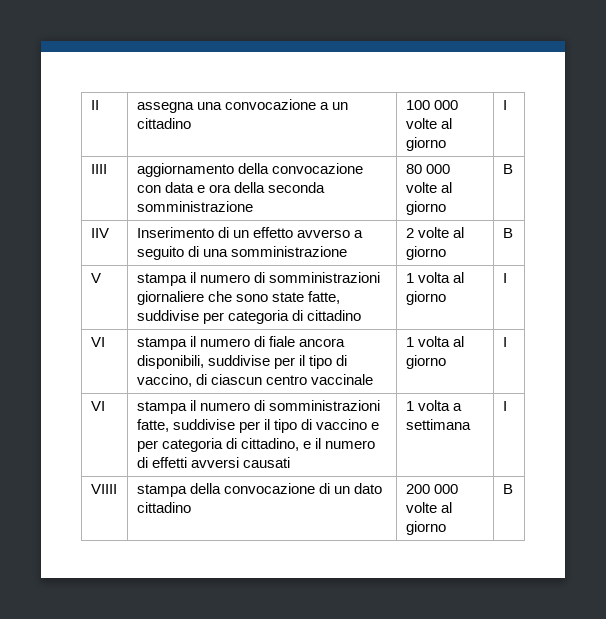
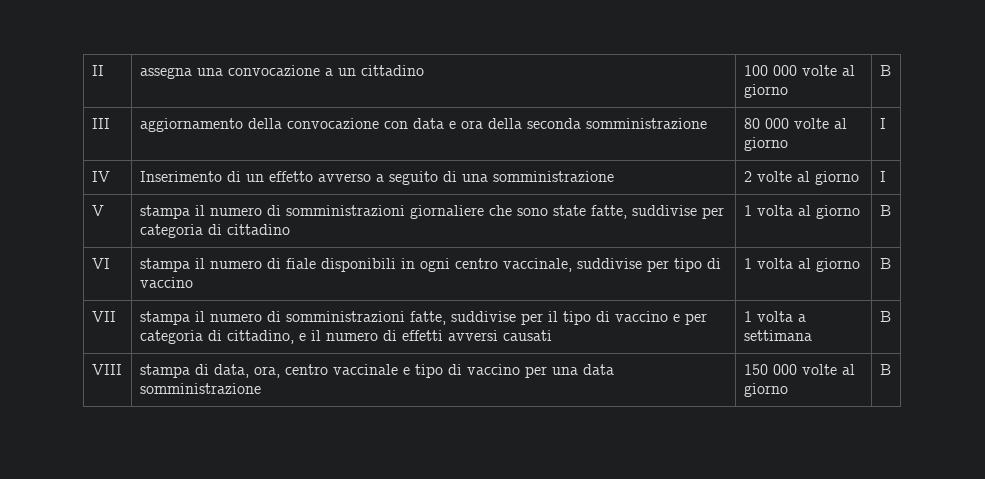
[502,100,507,110] [90,164,107,174] I // IIII -> [879,65,891,76] [91,118,110,129] B // III
[502,164,513,174] [90,228,109,238] B // IIV -> [879,118,886,129] [91,171,110,182] I // IV
[502,228,513,238] B -> [879,171,886,182] I
[502,273,507,283] I -> [879,205,891,216] B
[299,338,346,347] [136,355,348,369] [136,374,374,387] [405,336,465,347] [405,355,446,369] [502,337,507,347] [90,401,105,411] ancora disponibili, suddivise per il tipo di vaccino, di ciascun centro vaccinale | 1 volta al giorno | I // VI -> [320,258,721,272] [139,277,193,288] [743,258,860,272] [879,258,891,269] [91,311,116,322] disponibili in ogni centro vaccinale, suddivise per tipo di vaccino | 1 volta al giorno | B // VII
[502,401,507,411] [90,484,117,494] [136,483,383,497] [136,502,191,513] [405,484,430,494] I // VIIII | stampa della convocazione di un dato cittadino | 200 -> [879,311,891,322] [91,364,122,375] [139,364,614,378] [139,383,261,394] [743,364,768,375] B // VIII | stampa di data, ora, centro vaccinale e tipo di vaccino per una data somministrazione | 150

